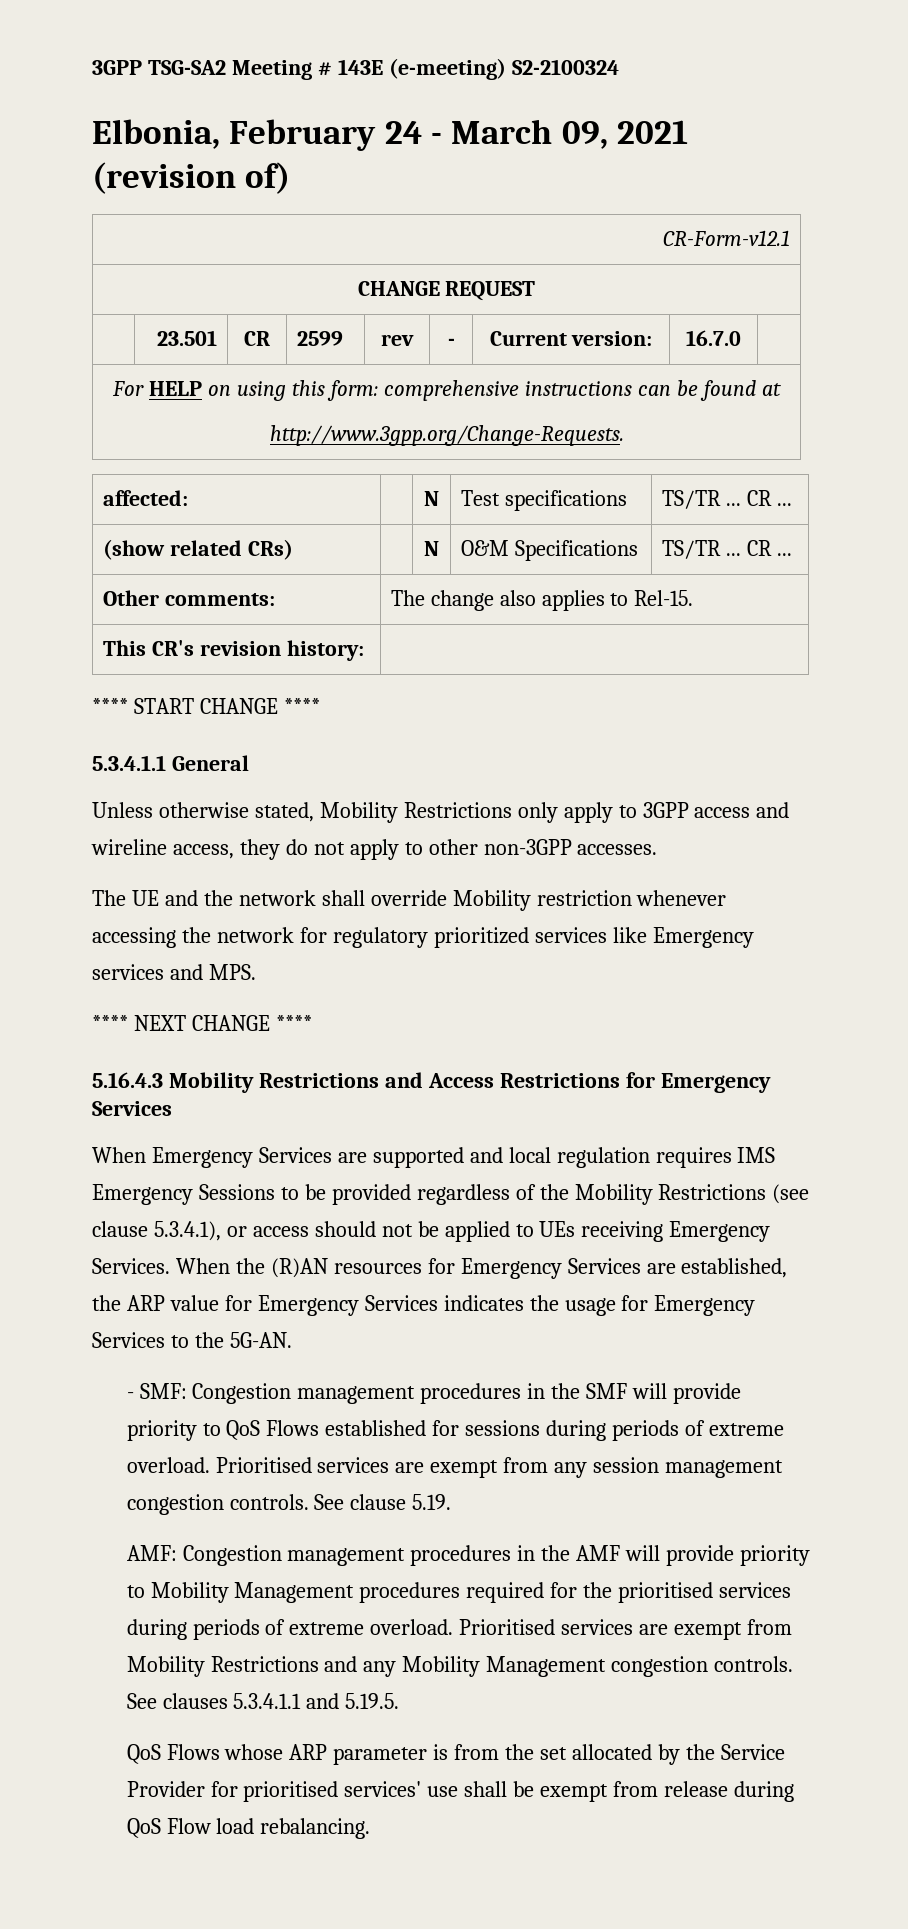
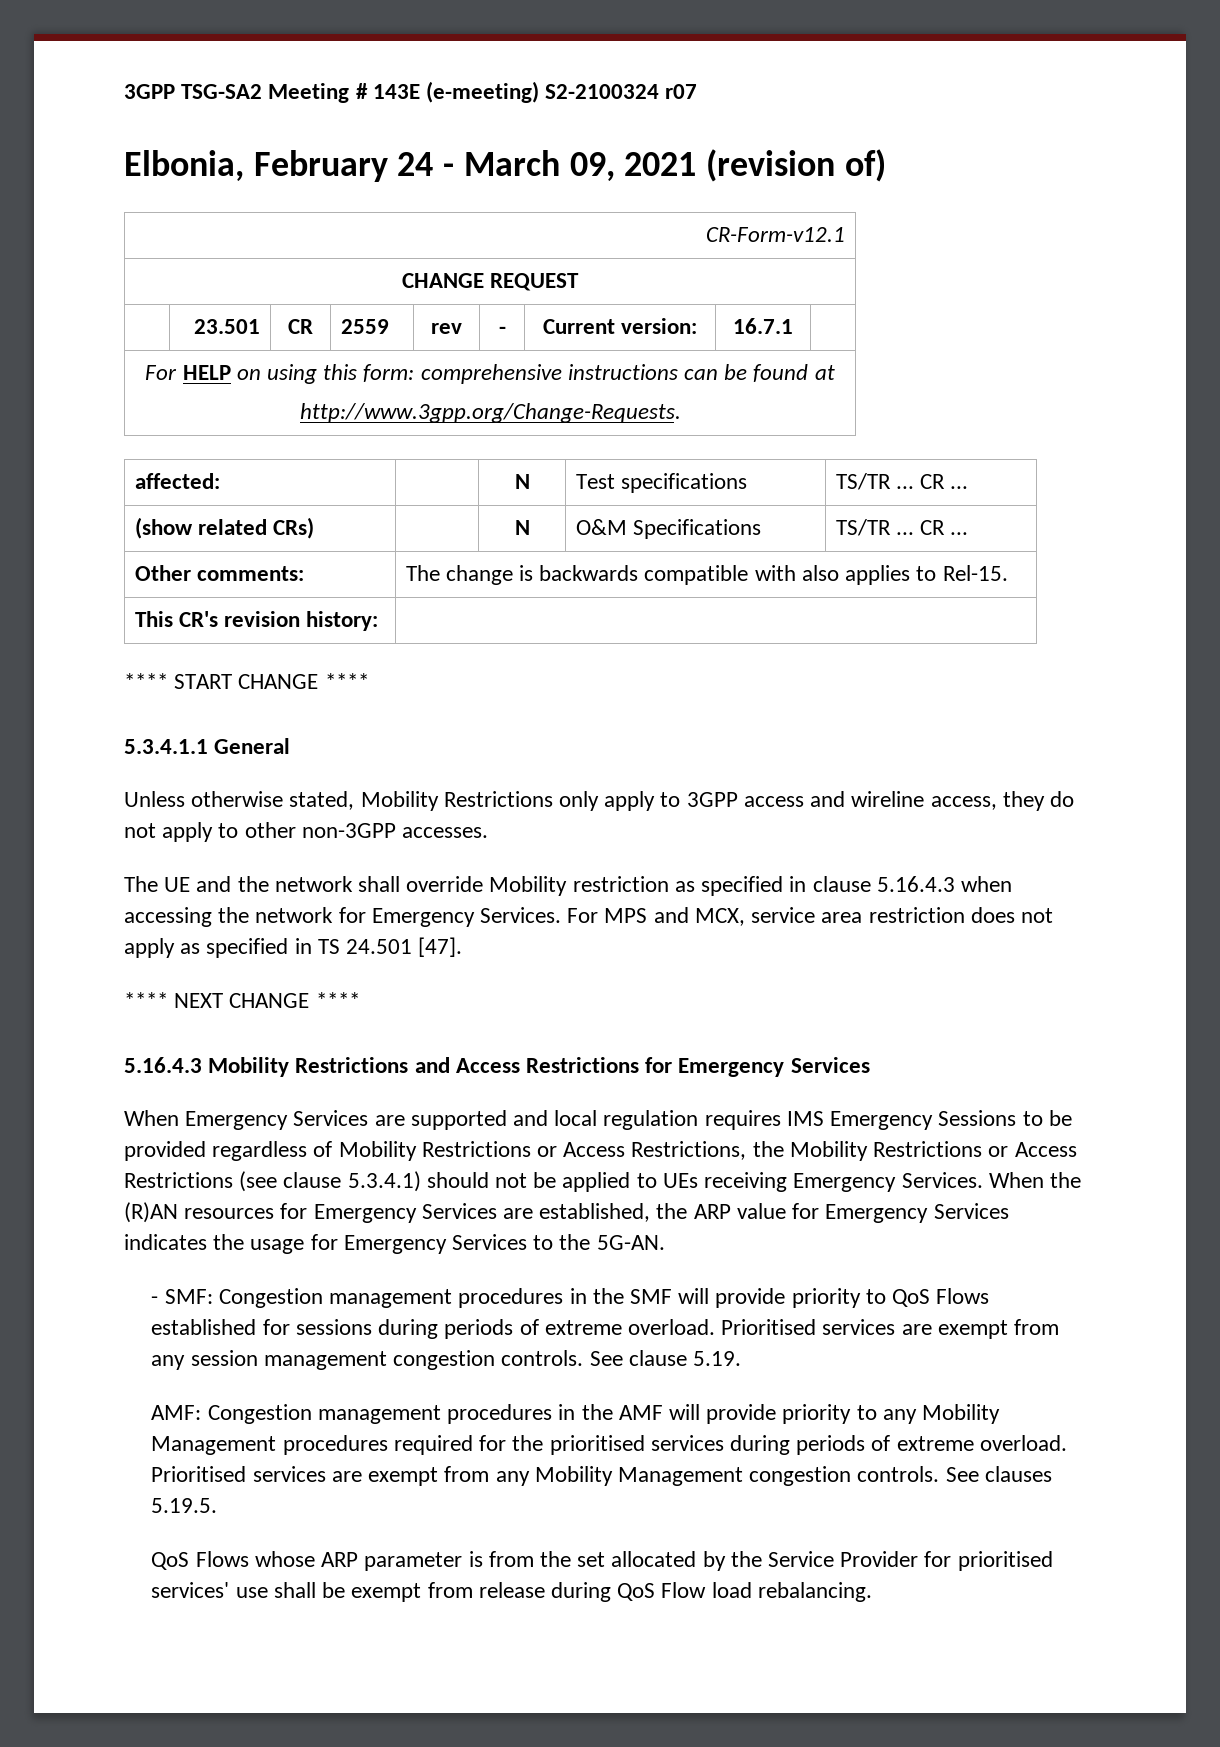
(619, 67) none -> [665,84,698,99] r07
[296,331,343,346] 2599 -> [340,319,389,334] 2559
[686,330,741,346] 16.7.0 -> [733,318,793,334] 16.7.1
(494, 600) none -> [519,565,796,585] is backwards compatible with
[636,890,727,906] [92,927,754,948] [92,964,256,980] whenever accessing the network for regulatory prioritized services like Emergency services and MPS. -> [674,876,1012,896] [124,907,1053,927] [124,937,463,958] as specified in clause 5.16.4.3 when accessing the network for Emergency Services. For MPS and MCX, service area restriction does not apply as specified in TS 24.501 [47].
[539,1184,810,1205] [92,1221,309,1241] the Mobility Restrictions (see clause 5.3.4.1), or access -> [338,1141,1077,1161] [124,1171,421,1192] Mobility Restrictions or Access Restrictions, the Mobility Restrictions or Access Restrictions (see clause 5.3.4.1)
(145, 1591) none -> [882,1409,917,1424] any
[126,1656,358,1677] Mobility Restrictions and -> (490, 1474) none
[233,1693,340,1709] 5.3.4.1.1 and -> (1052, 1474) none

